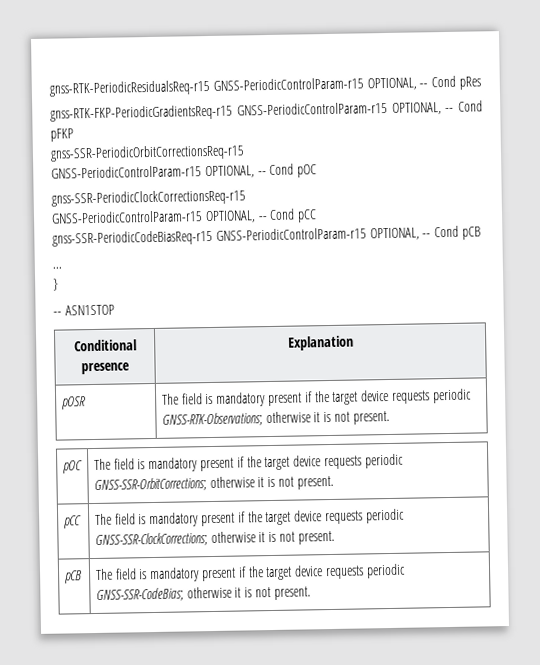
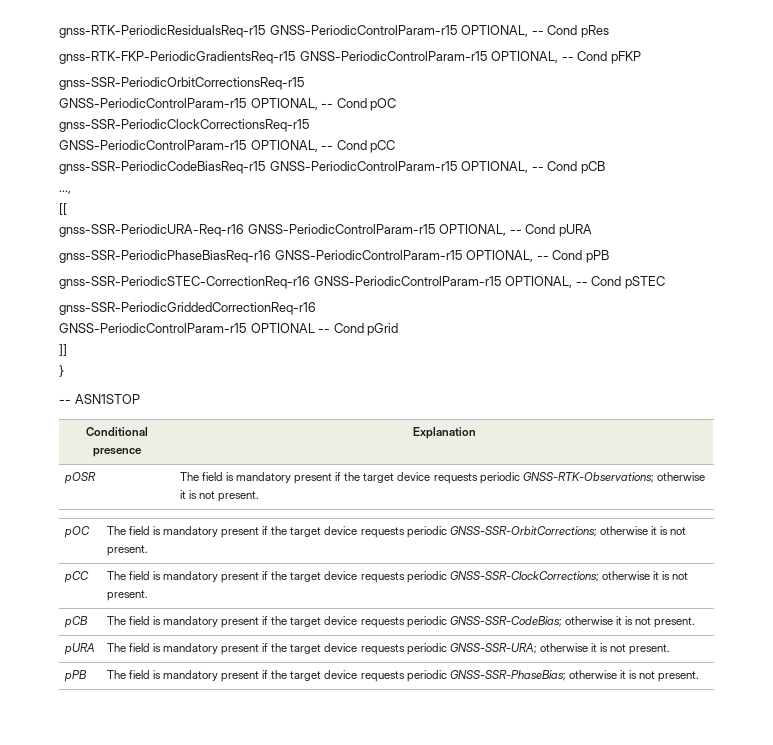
[52,266,62,269] ... -> [59,190,71,194] [59,203,67,215] [59,224,592,237] [59,250,609,263] [59,276,665,289] [59,302,316,315] [59,323,399,336] [59,344,67,356] ..., // [[ // gnss-SSR-PeriodicURA-Req-r16 GNSS-PeriodicControlParam-r15 OPTIONAL, -- Cond pURA // gnss-SSR-PeriodicPhaseBiasReq-r16 GNSS-PeriodicControlParam-r15 OPTIONAL, -- Cond pPB // gnss-SSR-PeriodicSTEC-CorrectionReq-r16 GNSS-PeriodicControlParam-r15 OPTIONAL, -- Cond pSTEC // gnss-SSR-PeriodicGriddedCorrectionReq-r16 // GNSS-PeriodicControlParam-r15 OPTIONAL -- Cond pGrid // ]]
(311, 593) none -> [63,643,95,655] [106,643,671,655] [63,670,87,682] [106,670,700,682] // pURA | The field is mandatory present if the target device requests periodic GNSS-SSR-URA; otherwise it is not present. // pPB | The field is mandatory present if the target device requests periodic GNSS-SSR-PhaseBias; otherwise it is not present.

